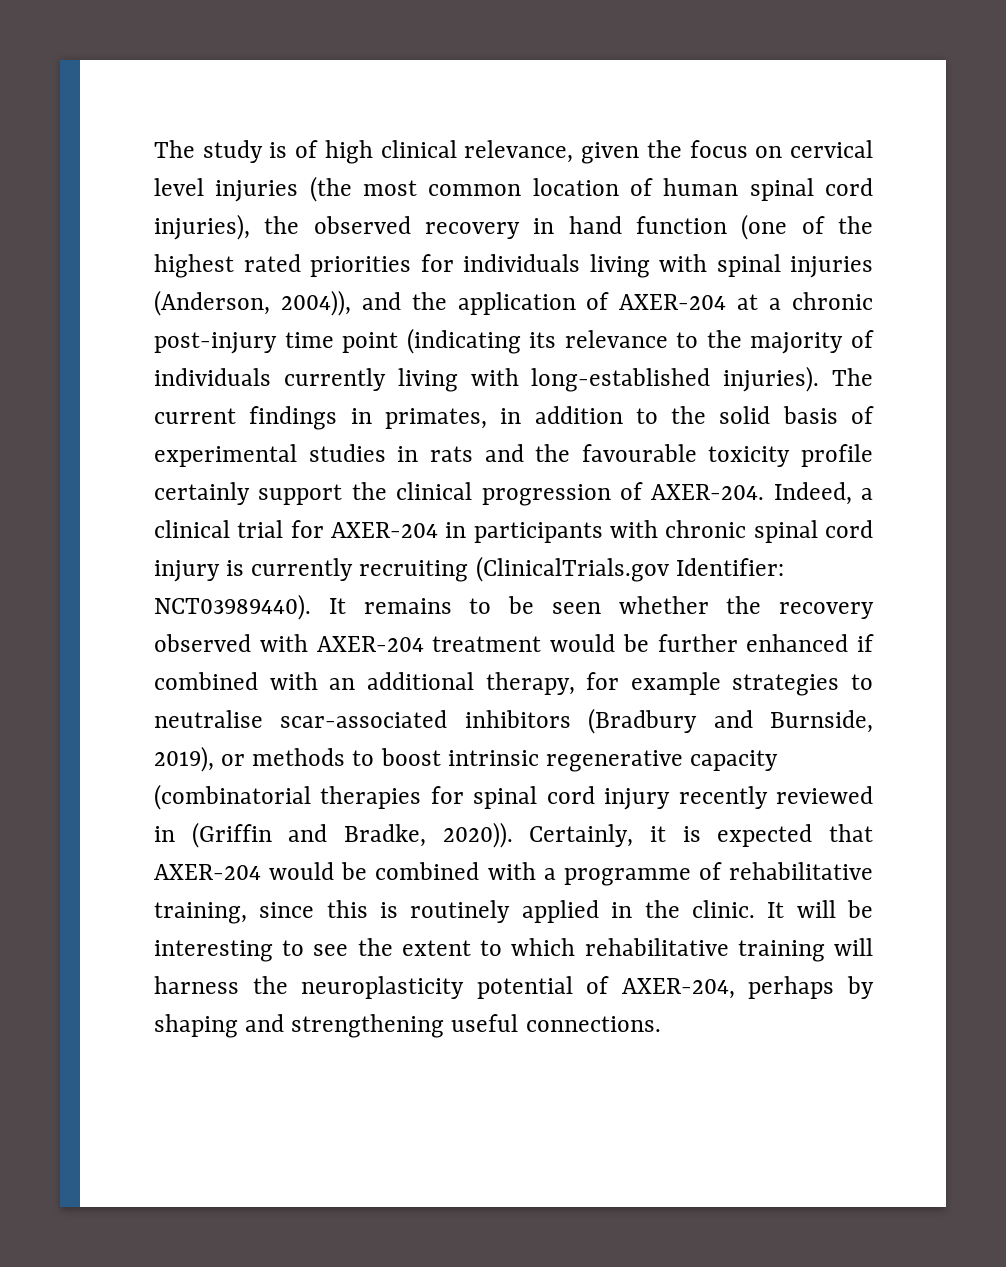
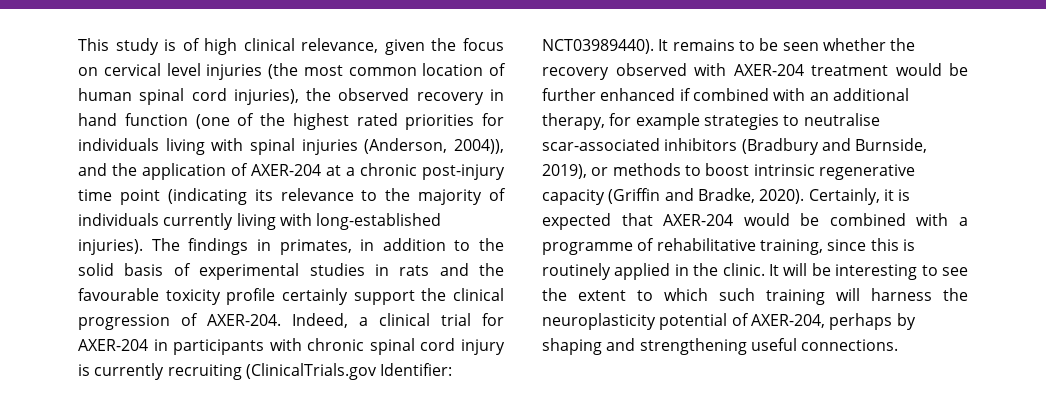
[154,140,195,158] The -> [78,38,109,51] This
[154,408,236,424] current -> (180, 244) none
[154,784,874,810] [154,826,175,842] (combinatorial therapies for spinal cord injury recently reviewed in -> (605, 197) none
[442,822,513,848] 2020)). -> [759,189,805,204] 2020).
[584,938,729,956] rehabilitative -> [719,288,755,301] such

